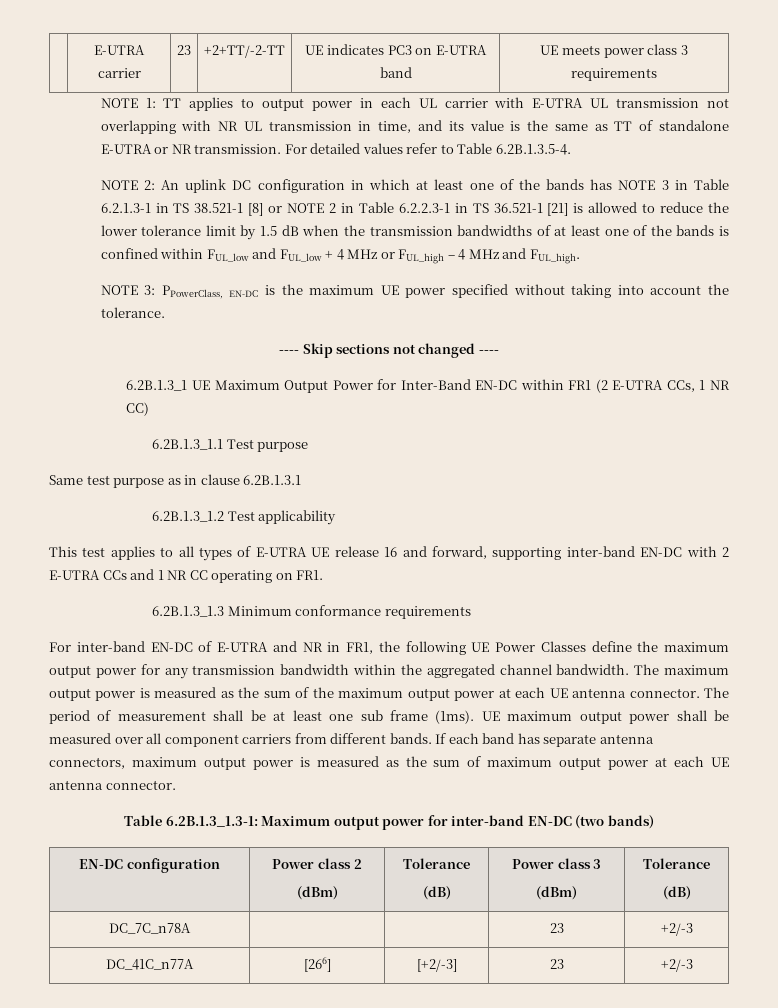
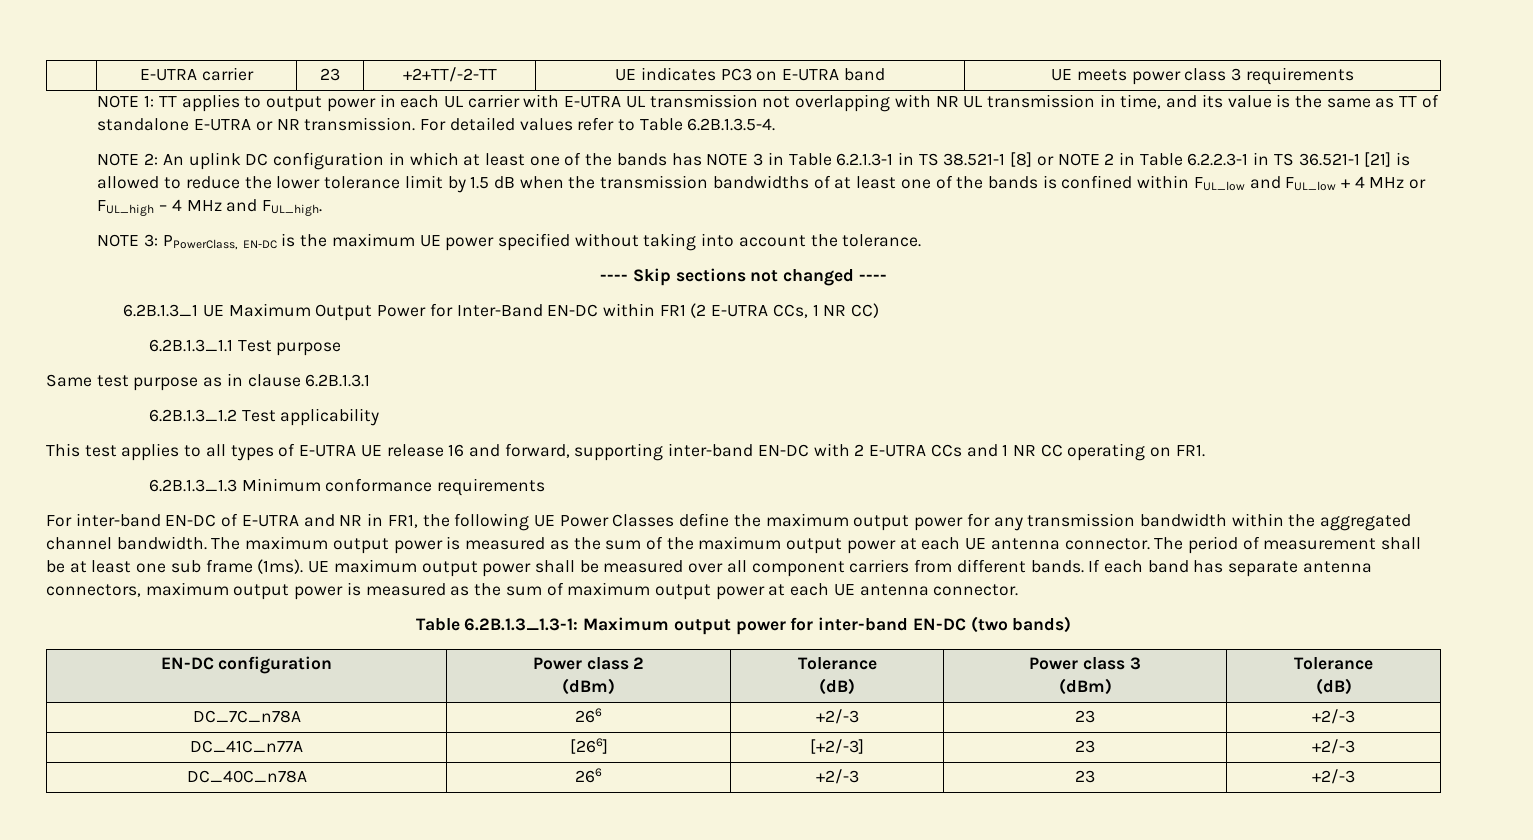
(191, 928) | -> [575,708,603,723] [815,709,859,724] 266 | +2/-3
(693, 965) none -> [186,770,307,783] [575,768,603,783] [815,769,859,784] [1075,770,1095,783] [1312,769,1355,784] // DC_40C_n78A | 266 | +2/-3 | 23 | +2/-3

